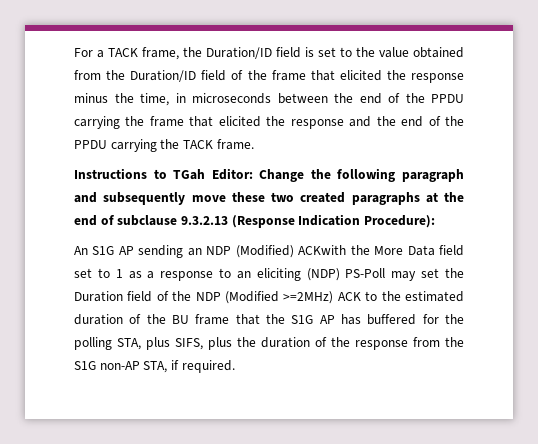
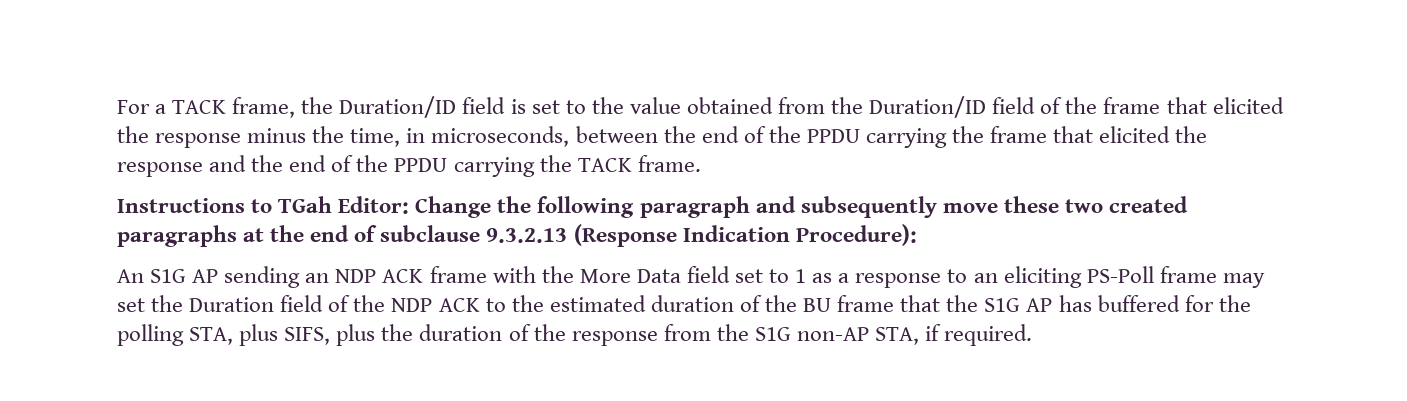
[192,93,271,104] microseconds -> [431,126,570,147] microseconds,
[235,245,347,258] (Modified) ACKwith -> [382,266,536,283] ACK frame with
[306,268,386,281] (NDP) PS-Poll -> [1086,266,1217,283] PS-Poll frame
[225,291,334,304] (Modified >=2MHz) -> (433, 305) none

